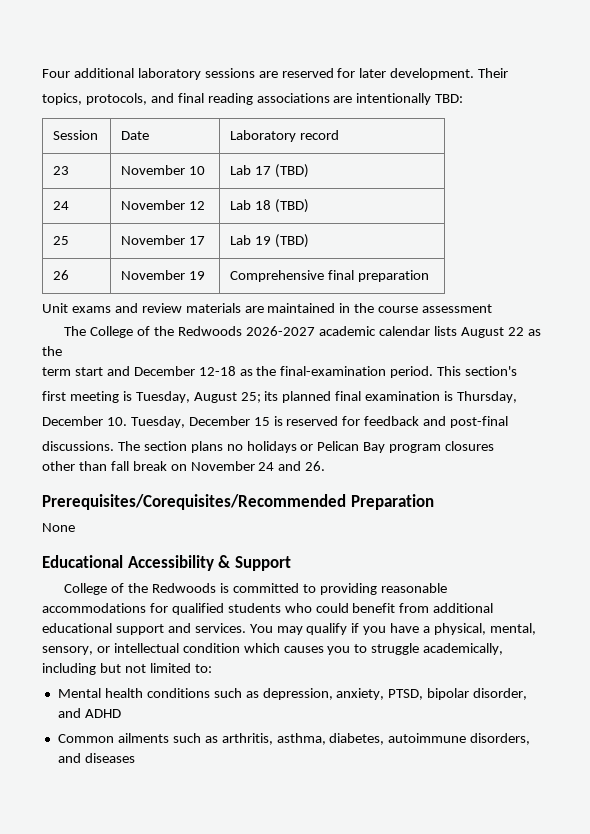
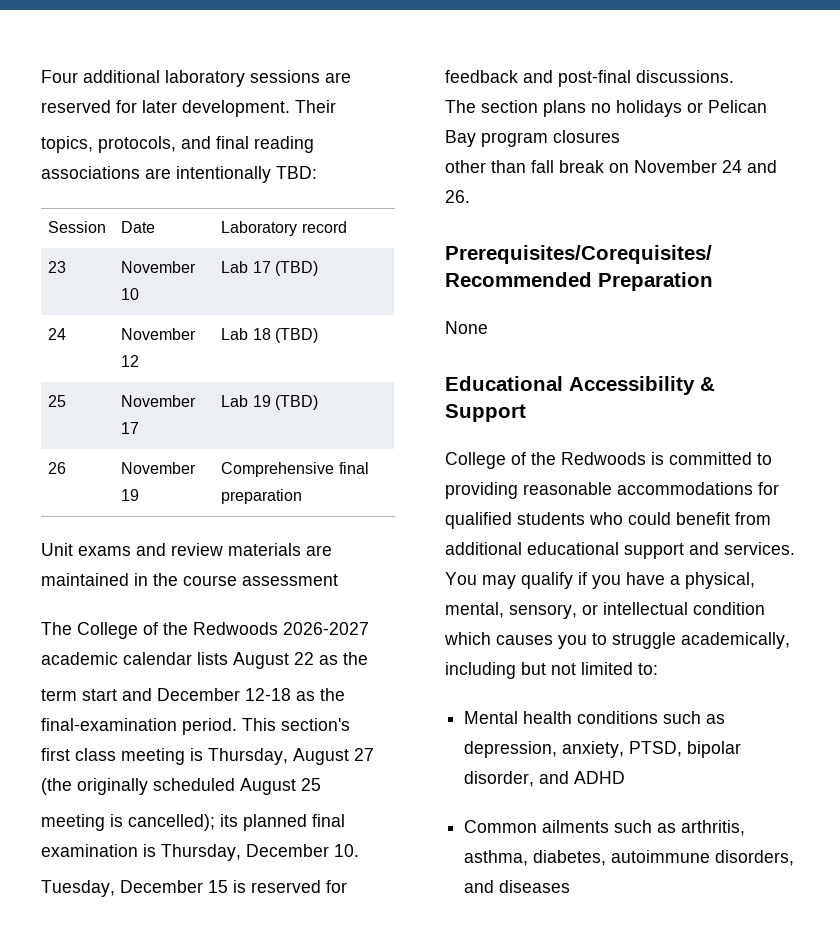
[69,391,261,403] meeting is Tuesday, August 25; -> [75,748,374,765] [41,778,321,795] [41,814,215,831] class meeting is Thursday, August 27 (the originally scheduled August 25 // meeting is cancelled);
(518, 397) // -> (241, 852) none
(127, 421) none -> (359, 850) //
[42,441,114,451] // discussions. -> [636,70,734,83] discussions. //

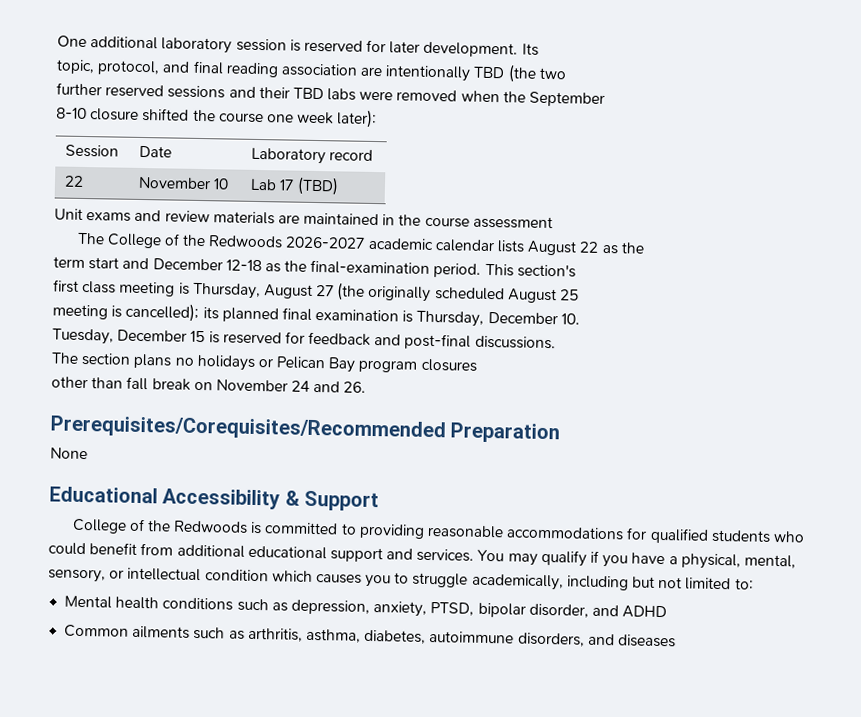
[41,70,78,83] Four -> [57,35,87,48] One
[250,70,351,83] sessions are -> [235,38,301,52] session is
[295,100,336,113] [41,136,176,153] Their // topics, protocols, -> [521,43,539,56] [56,59,161,76] Its // topic, protocol,
[41,166,140,179] associations -> [280,63,358,77] association
[276,166,317,179] TBD: -> [473,64,567,83] [56,82,606,107] [56,107,378,129] TBD (the two // further reserved sessions and their TBD labs were removed when the September // 8-10 closure shifted the course one week later):
[48,261,67,273] 23 -> [64,175,85,187] 22
[48,328,67,340] [121,328,197,340] [121,355,140,367] [221,328,318,343] [48,395,67,407] [121,395,197,407] [121,422,140,434] [221,395,318,410] [48,462,67,474] [121,462,197,474] [121,489,140,501] [221,462,369,477] [221,489,303,504] // 24 | November 12 | Lab 18 (TBD) // 25 | November 17 | Lab 19 (TBD) // 26 | November 19 | Comprehensive final preparation -> (339, 186) none

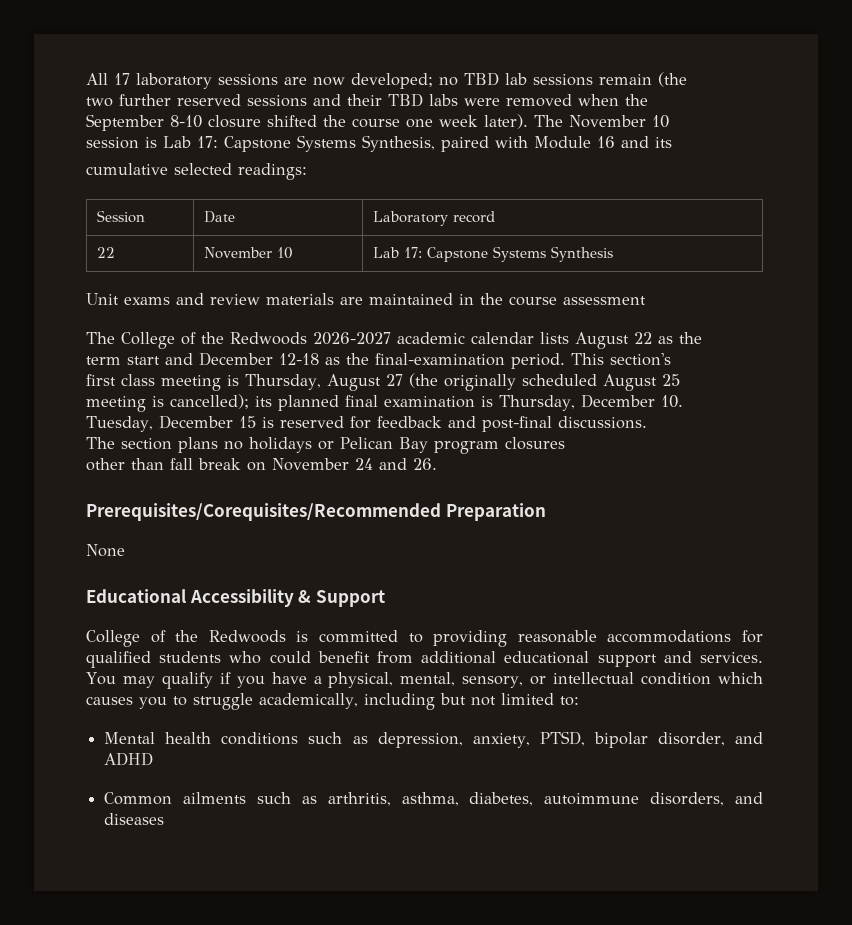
[57,35,539,58] [56,59,537,83] One additional laboratory session is reserved for later development. Its // topic, protocol, and final reading association are intentionally TBD (the -> [86,72,687,89] All 17 laboratory sessions are now developed; no TBD lab sessions remain (the //
(567, 73) // -> (113, 102) none
(526, 97) none -> (648, 100) //
(606, 99) // -> (164, 122) none
[336,109,378,129] later): -> [484,114,669,129] [86,135,672,152] [86,163,307,180] later). The November 10 // session is Lab 17: Capstone Systems Synthesis, paired with Module 16 and its // cumulative selected readings:
[279,176,339,196] 17 (TBD) -> [403,246,613,262] 17: Capstone Systems Synthesis

